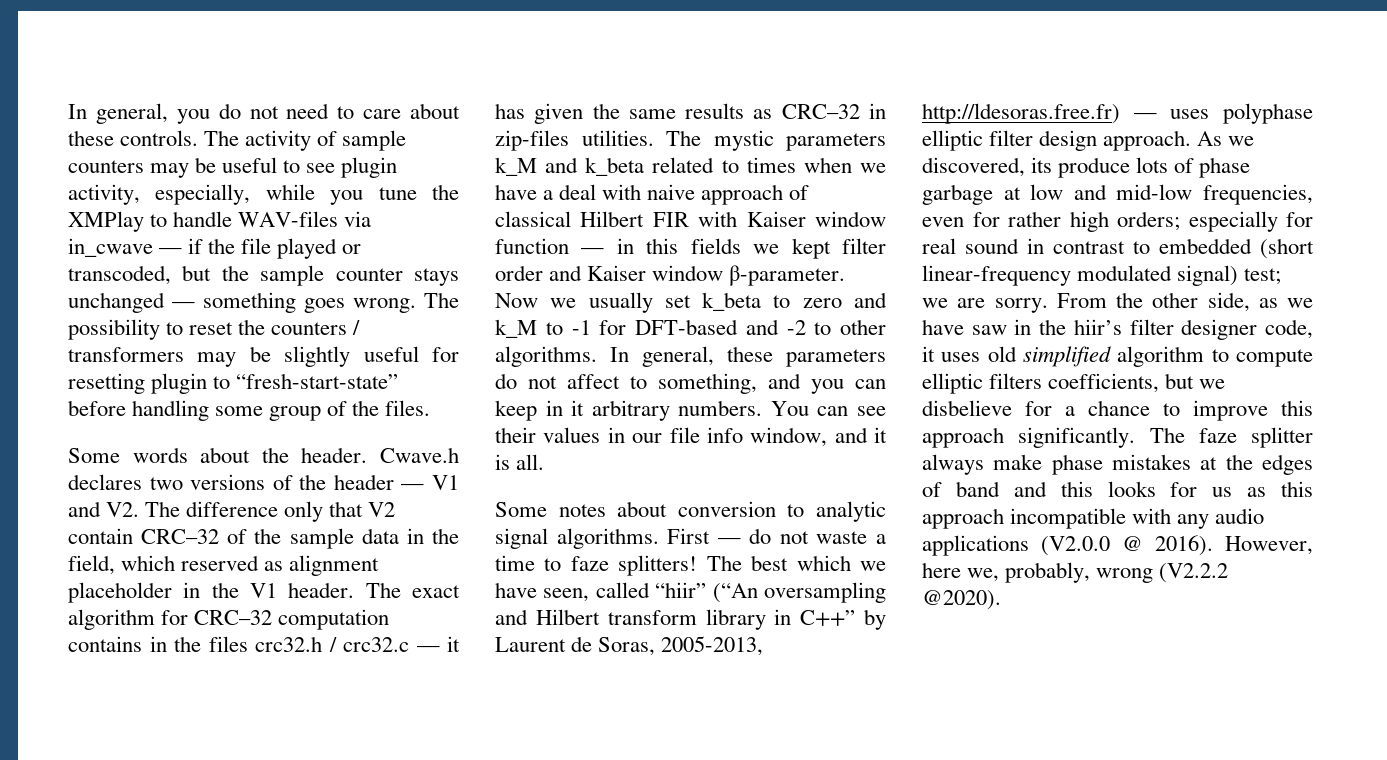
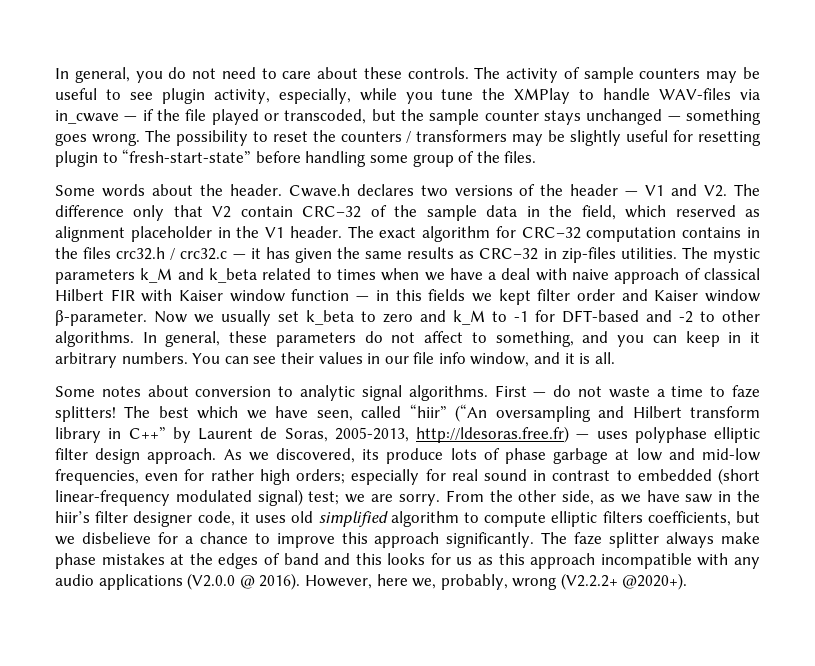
[1159,563,1229,583] [922,590,1001,610] (V2.2.2 @2020). -> [560,573,688,590] (V2.2.2+ @2020+).

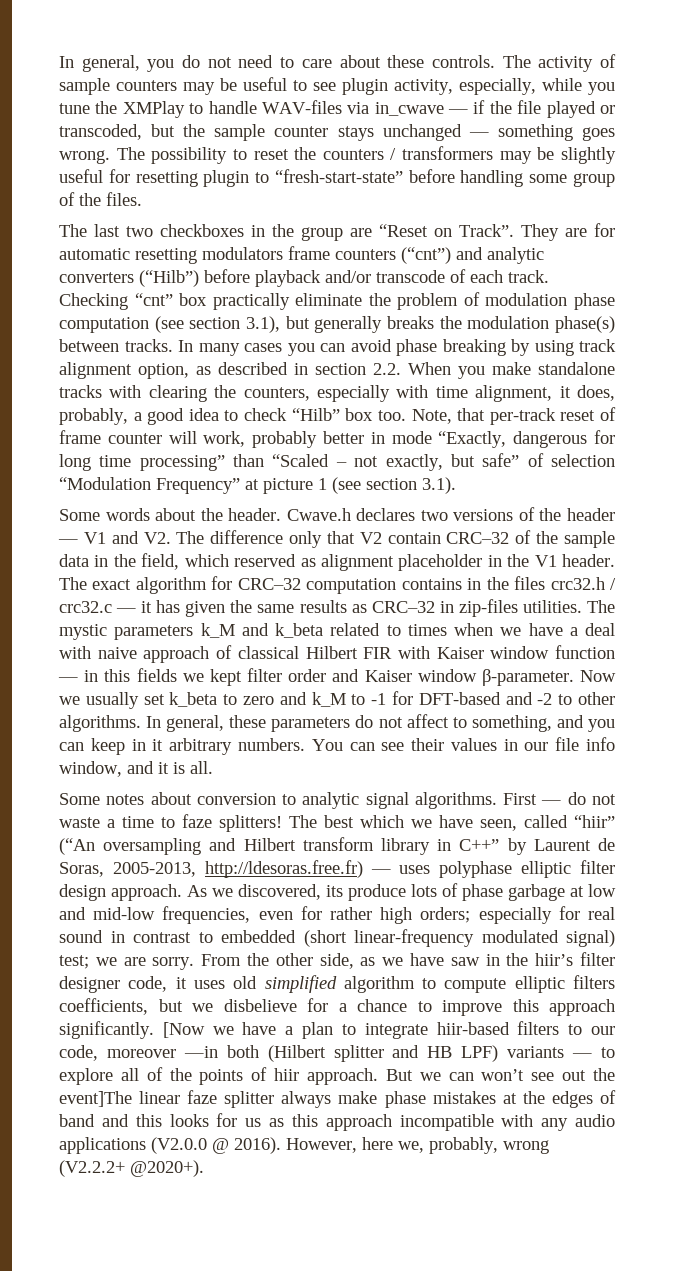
(537, 157) none -> [59,223,615,241] [59,246,544,264] [59,269,549,287] [59,292,615,310] [59,316,615,333] [59,339,616,356] [59,362,615,379] [59,385,615,402] [59,407,617,425] [59,430,615,448] [59,453,616,471] [59,477,456,494] // The last two checkboxes in the group are “Reset on Track”. They are for automatic resetting modulators frame counters (“cnt”) and analytic converters (“Hilb”) before playback and/or transcode of each track. Checking “cnt” box practically eliminate the problem of modulation phase computation (see section 3.1), but generally breaks the modulation phase(s) between tracks. In many cases you can avoid phase breaking by using track alignment option, as described in section 2.2. When you make standalone tracks with clearing the counters, especially with time alignment, it does, probably, a good idea to check “Hilb” box too. Note, that per-track reset of frame counter will work, probably better in mode “Exactly, dangerous for long time processing” than “Scaled – not exactly, but safe” of selection “Modulation Frequency” at picture 1 (see section 3.1).
[541,532,568,544] The -> [162,1021,615,1039] [59,1045,616,1062] [59,1067,615,1085] [59,1091,181,1107] [Now we have a plan to integrate hiir-based filters to our code, moreover —in both (Hilbert splitter and HB LPF) variants — to explore all of the points of hiir approach. But we can won’t see out the event]The linear

